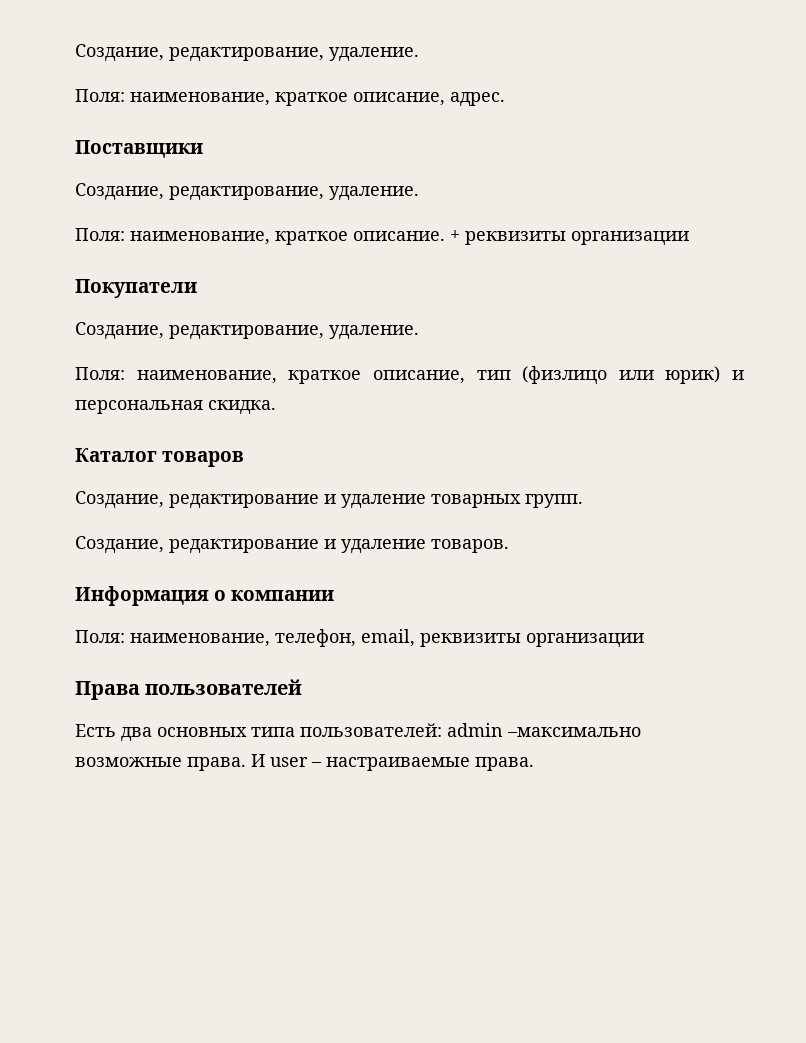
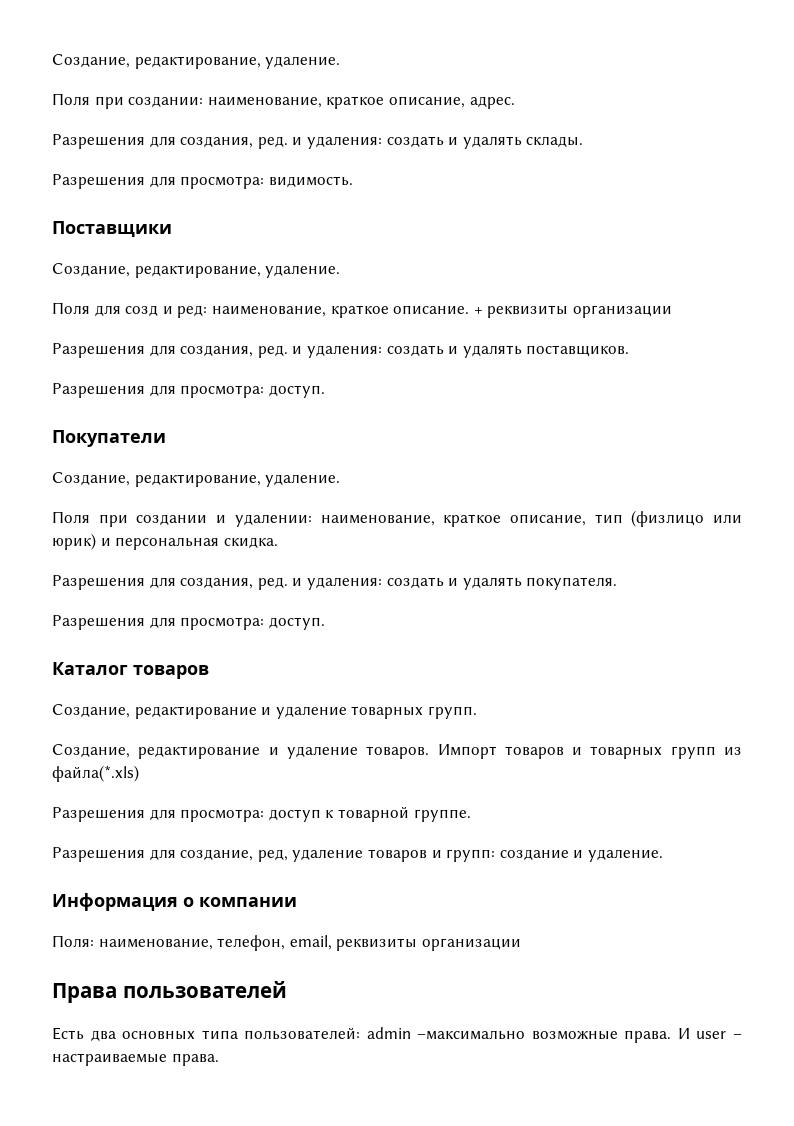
[75,44,419,62] [75,89,125,102] Создание, редактирование, удаление. // Поля: -> [52,54,341,69] [52,93,204,109] Создание, редактирование, удаление. // Поля при создании:
(505, 99) none -> [52,134,584,149] [52,174,353,189] // Разрешения для создания, ред. и удаления: создать и удалять склады. // Разрешения для просмотра: видимость.
[75,228,125,241] Поля: -> [52,302,208,318] Поля для созд и ред:
(689, 238) none -> [52,343,630,358] [52,383,325,398] // Разрешения для создания, ред. и удаления: создать и удалять поставщиков. // Разрешения для просмотра: доступ.
[75,367,125,380] Поля: -> [52,511,312,527] Поля при создании и удалении:
(276, 407) none -> [52,575,618,590] [52,615,325,630] // Разрешения для создания, ред. и удаления: создать и удалять покупателя. // Разрешения для просмотра: доступ.
(509, 546) none -> [437,744,742,759] [52,765,139,782] [52,806,471,822] [52,847,663,862] Импорт товаров и товарных групп из файла(*.xls) // Разрешения для просмотра: доступ к товарной группе. // Разрешения для создание, ред, удаление товаров и групп: создание и удаление.

